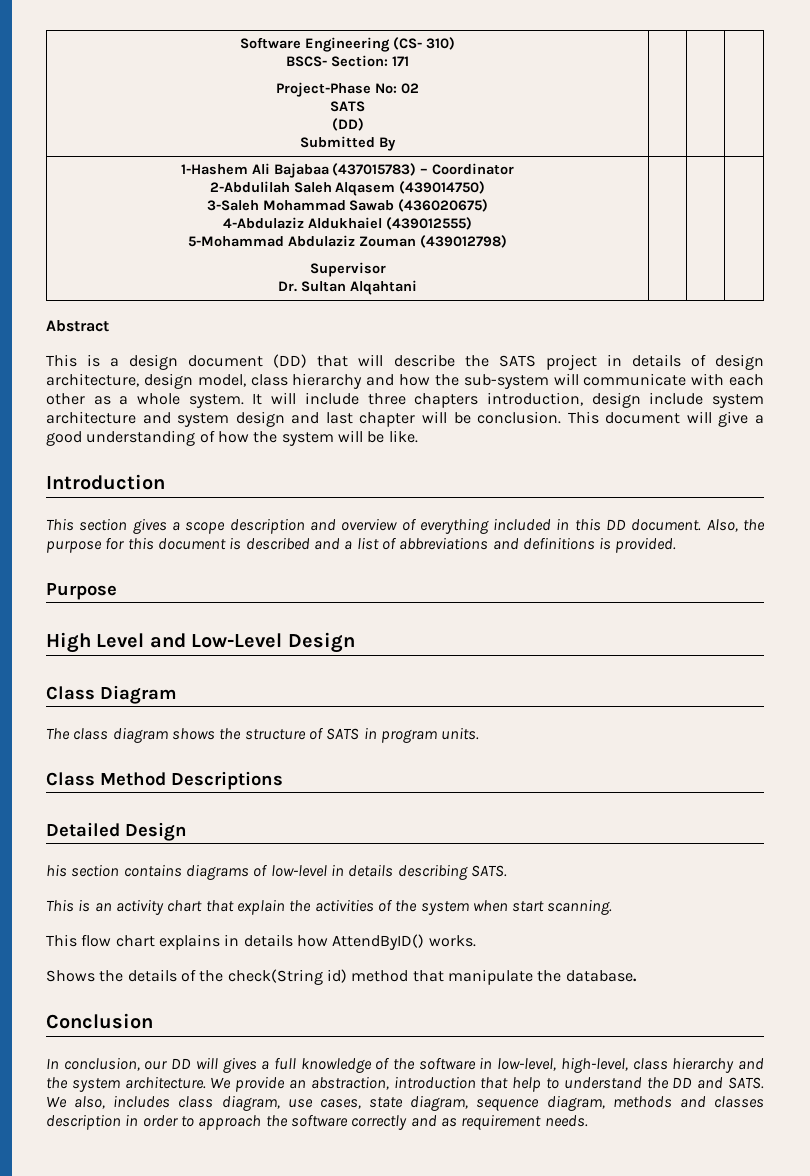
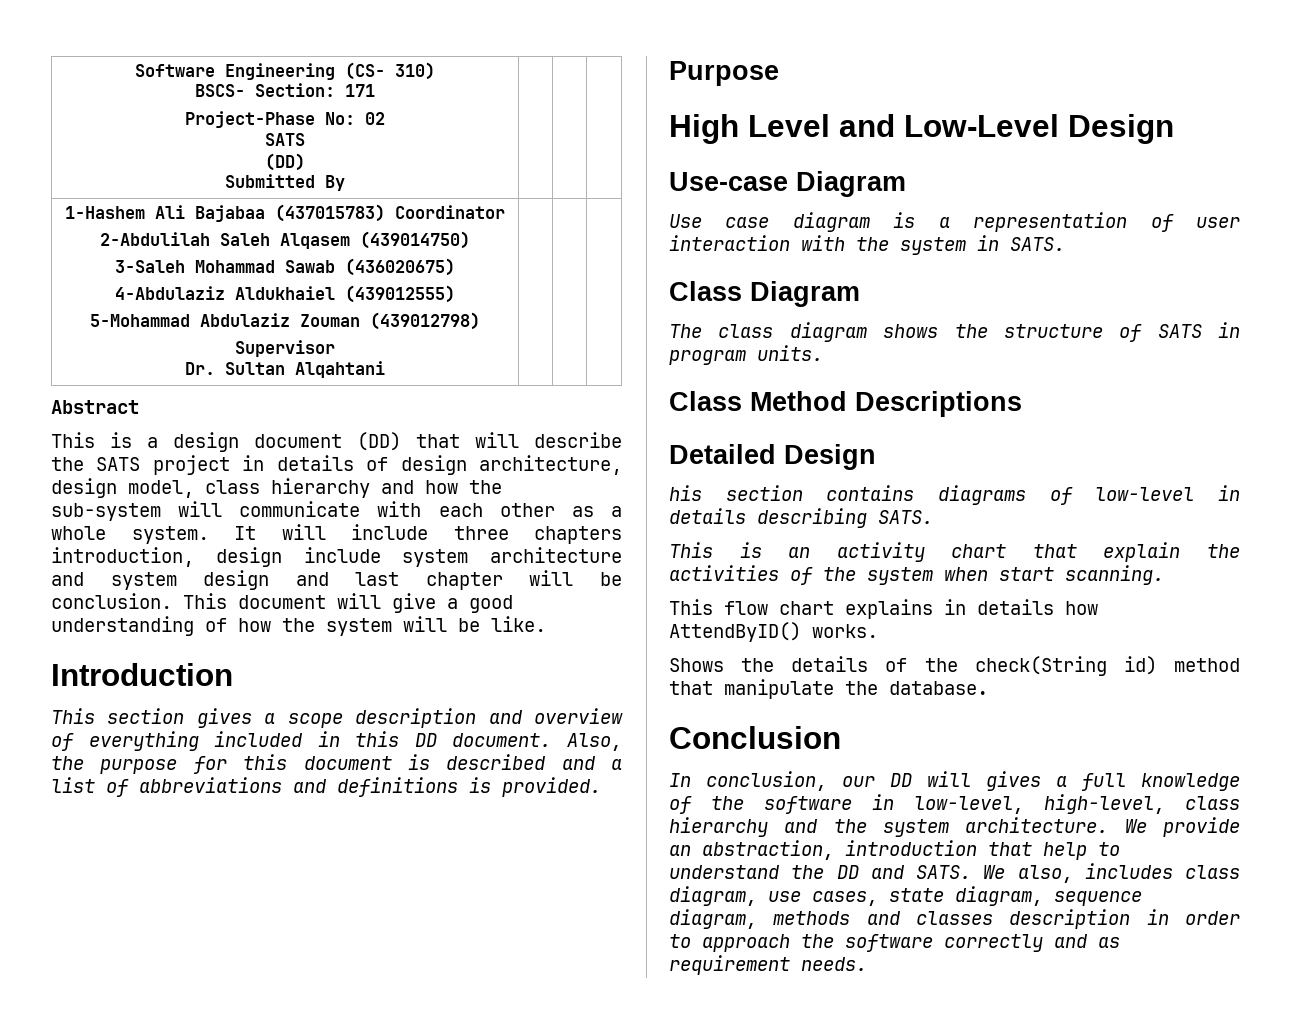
[420,168,429,174] – -> (385, 213) none
(355, 642) none -> [669,171,906,197] [669,212,1240,232] [669,235,1065,255] // Use-case Diagram // Use case diagram is a representation of user interaction with the system in SATS.

